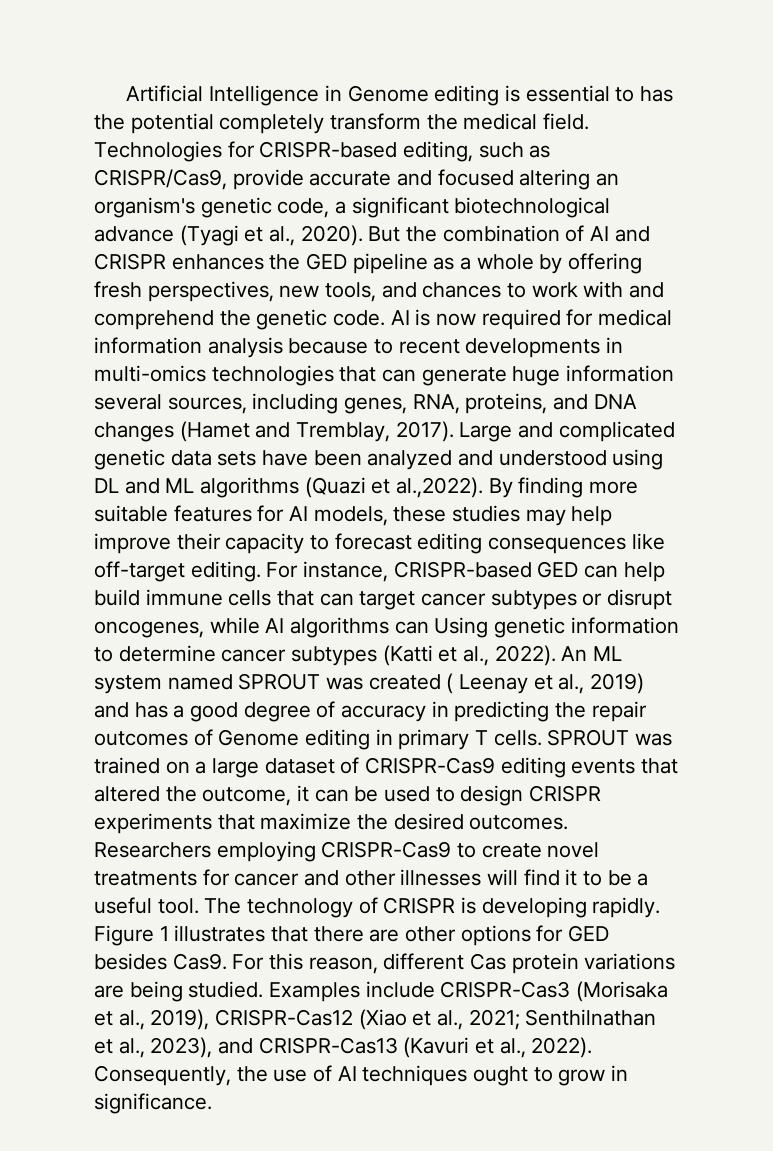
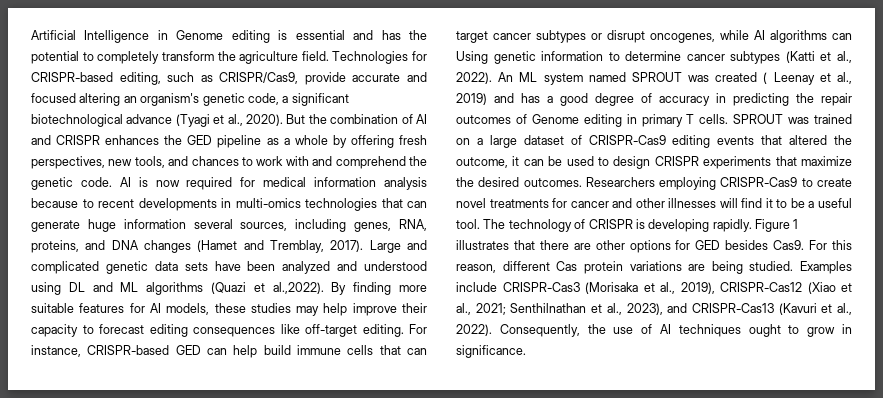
[615,87,635,102] to -> [353,30,374,40] and
(214, 123) none -> [82,52,94,61] to
[463,113,538,130] medical -> [239,51,299,64] agriculture

